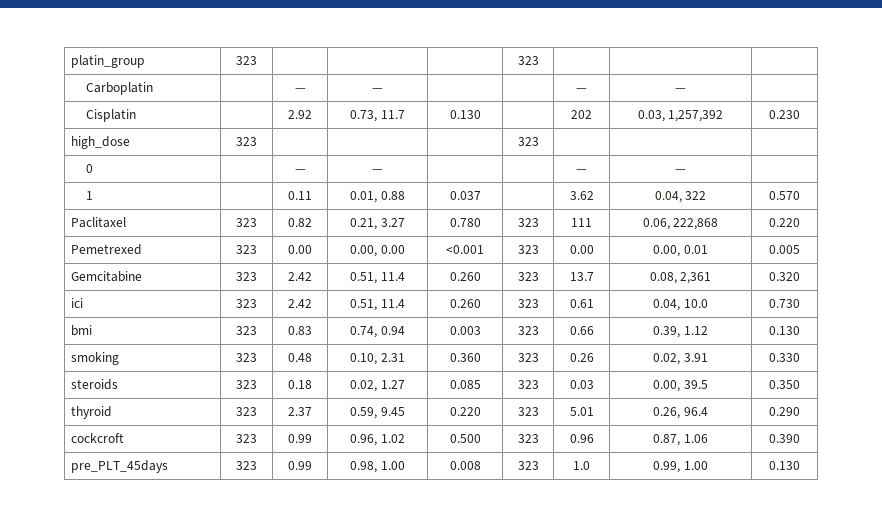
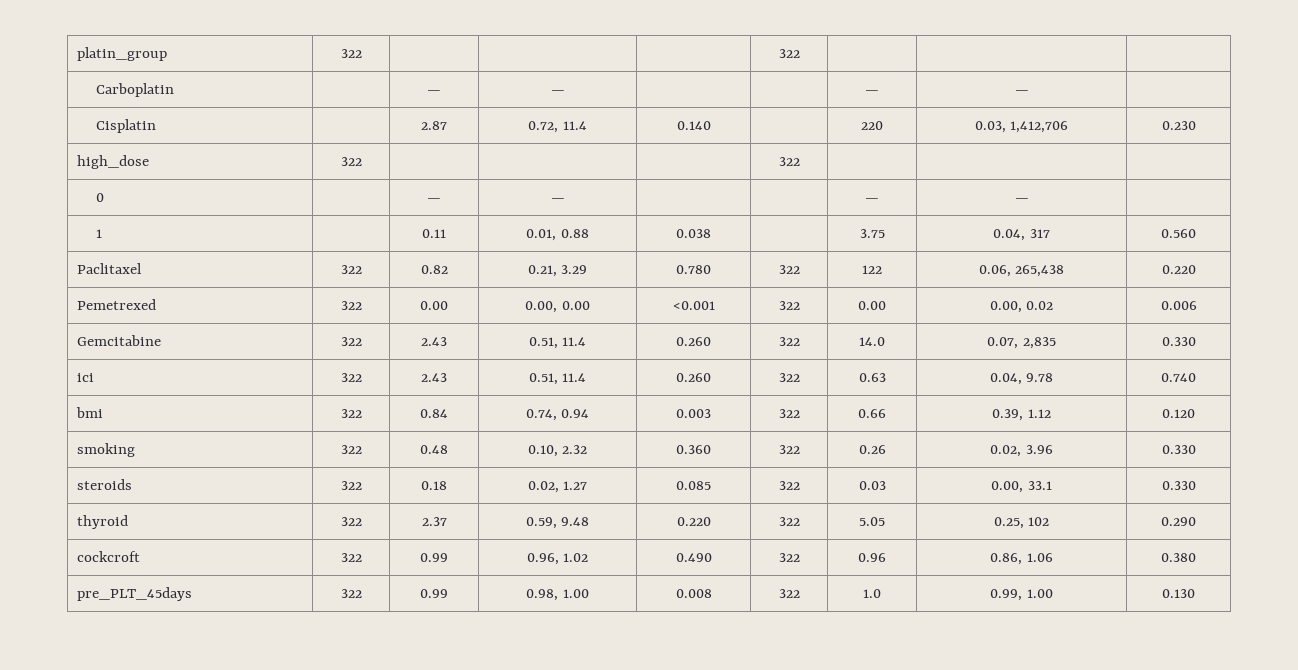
[236,56,257,65] [517,56,539,65] 323 | | | | 323 -> [340,49,362,58] [778,49,800,58] 322 | | | | 322
[288,110,312,119] [350,110,405,122] [449,110,481,119] [571,110,592,119] 2.92 | 0.73, 11.7 | 0.130 | | 202 -> [421,121,447,130] [528,121,587,133] [676,121,711,130] [861,121,883,130] 2.87 | 0.72, 11.4 | 0.140 | | 220
[668,110,724,122] 1,257,392 -> [1010,121,1069,133] 1,412,706
[236,137,257,146] [517,137,539,146] 323 | | | | 323 -> [340,157,362,166] [778,157,800,166] 322 | | | | 322
[449,191,481,200] [569,191,594,200] [654,191,707,203] [769,191,800,200] 0.037 | | 3.62 | 0.04, 322 | 0.570 -> [676,229,711,238] [859,229,885,238] [993,229,1050,241] [1161,229,1196,238] 0.038 | | 3.75 | 0.04, 317 | 0.560
[236,218,257,227] 323 -> [340,265,362,274] 322
[380,218,405,227] 3.27 -> [561,265,588,274] 3.29
[517,218,539,227] [571,218,592,227] 323 | 111 -> [778,265,800,274] [862,265,882,274] 322 | 122
[673,218,719,230] 222,868 -> [1015,265,1065,277] 265,438
[236,245,257,254] 323 -> [340,301,362,310] 322
[517,245,539,254] [569,245,594,254] [653,245,708,257] [769,245,800,254] 323 | 0.00 | 0.00, 0.01 | 0.005 -> [778,301,800,310] [858,301,886,310] [989,301,1054,313] [1160,301,1197,310] 322 | 0.00 | 0.00, 0.02 | 0.006
[236,272,257,281] [288,272,312,281] [350,272,405,284] [449,272,481,281] [517,272,539,281] [569,272,594,281] [649,272,712,284] [769,272,800,281] 323 | 2.42 | 0.51, 11.4 | 0.260 | 323 | 13.7 | 0.08, 2,361 | 0.320 -> [340,337,362,346] [421,337,447,346] [528,337,587,349] [676,337,711,346] [778,337,800,346] [859,337,885,346] [987,337,1056,349] [1161,337,1196,346] 322 | 2.43 | 0.51, 11.4 | 0.260 | 322 | 14.0 | 0.07, 2,835 | 0.330
[236,299,257,308] [288,299,312,308] [350,299,405,311] [449,299,481,308] [517,299,539,308] [569,299,594,308] [653,299,708,311] [769,299,800,308] 323 | 2.42 | 0.51, 11.4 | 0.260 | 323 | 0.61 | 0.04, 10.0 | 0.730 -> [340,373,362,382] [421,373,447,382] [528,373,587,385] [676,373,711,382] [778,373,800,382] [858,373,886,382] [989,373,1054,385] [1161,373,1196,382] 322 | 2.43 | 0.51, 11.4 | 0.260 | 322 | 0.63 | 0.04, 9.78 | 0.740
[236,326,257,335] [288,326,312,335] 323 | 0.83 -> [340,409,362,418] [420,409,448,418] 322 | 0.84
[517,326,539,335] 323 -> [778,409,800,418] 322
[769,326,800,335] 0.130 -> [1162,409,1195,418] 0.120
[236,353,257,362] 323 -> [340,445,362,454] 322
[380,353,405,362] 2.31 -> [562,445,588,454] 2.32
[517,353,539,362] 323 -> [778,445,800,454] 322
[683,353,708,362] 3.91 -> [1025,445,1053,454] 3.96
[236,380,257,389] 323 -> [340,481,362,490] 322
[517,380,539,389] 323 -> [778,481,800,490] 322
[683,380,708,389] [769,380,800,389] 39.5 | 0.350 -> [1027,481,1052,490] [1161,481,1196,490] 33.1 | 0.330
[236,407,257,416] 323 -> [340,517,362,526] 322
[380,407,405,416] 9.45 -> [561,517,590,526] 9.48
[517,407,539,416] [569,407,594,416] [653,407,708,419] 323 | 5.01 | 0.26, 96.4 -> [778,517,800,526] [859,517,885,526] [993,517,1050,529] 322 | 5.05 | 0.25, 102
[236,434,257,443] 323 -> [340,553,362,562] 322
[449,434,481,443] [517,434,539,443] 0.500 | 323 -> [675,553,712,562] [778,553,800,562] 0.490 | 322
[653,434,681,446] 0.87, -> [990,553,1023,565] 0.86,
[769,434,800,443] 0.390 -> [1161,553,1196,562] 0.380
[236,461,257,470] 323 -> [340,589,362,598] 322
[517,461,539,470] 323 -> [778,589,800,598] 322

